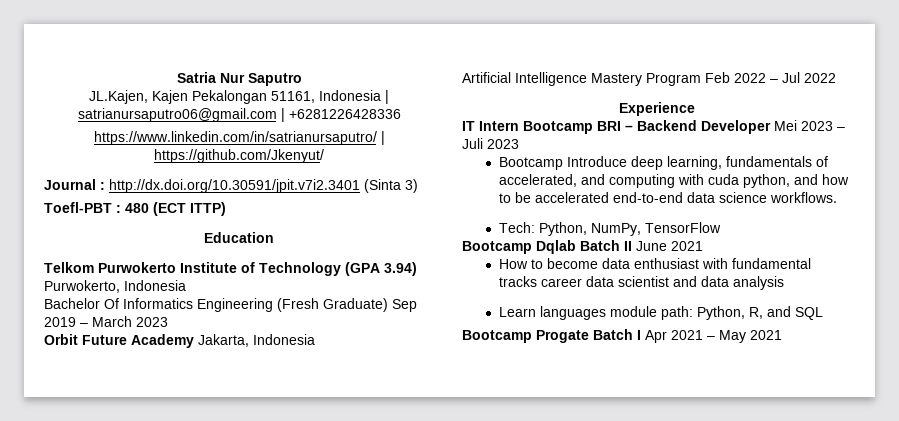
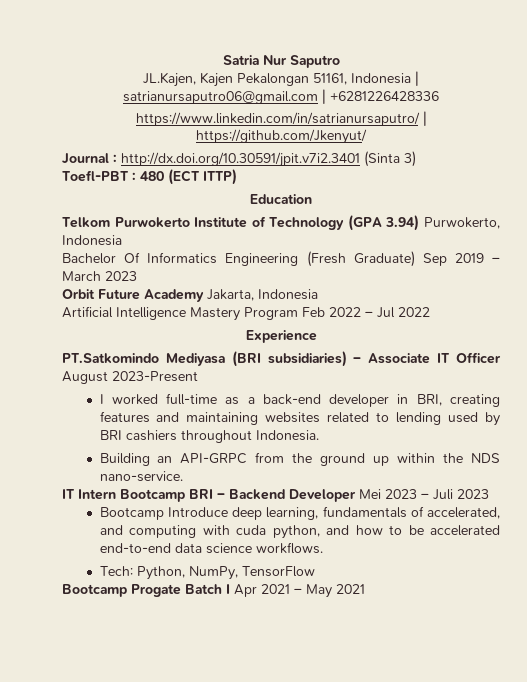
(695, 109) none -> [62,351,501,367] [62,371,198,384] [99,393,501,407] [99,411,501,426] [99,430,319,443] [99,452,500,466] [99,471,183,482] // PT.Satkomindo Mediyasa (BRI subsidiaries) – Associate IT Officer August 2023-Present // I worked full-time as a back-end developer in BRI, creating features and maintaining websites related to lending used by BRI cashiers throughout Indonesia. // Building an API-GRPC from the ground up within the NDS nano-service.
[462,240,703,254] [498,258,811,269] [498,276,784,290] [498,306,823,320] // Bootcamp Dqlab Batch II June 2021 // How to become data enthusiast with fundamental tracks career data scientist and data analysis // Learn languages module path: Python, R, and SQL -> (315, 571) none

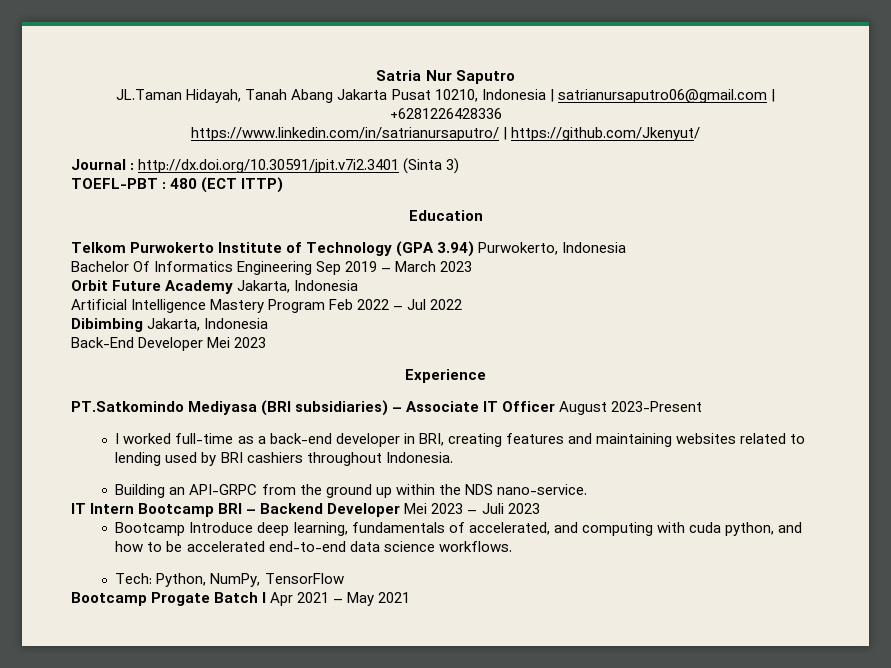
[143,72,347,87] JL.Kajen, Kajen Pekalongan 51161, -> [116,89,478,103] JL.Taman Hidayah, Tanah Abang Jakarta Pusat 10210,
[62,170,129,182] Toefl-PBT -> [71,178,158,189] TOEFL-PBT
[306,251,415,267] (Fresh Graduate) -> (313, 268) none
(430, 312) none -> [71,318,269,332] [71,337,267,351] // Dibimbing Jakarta, Indonesia // Back-End Developer Mei 2023

